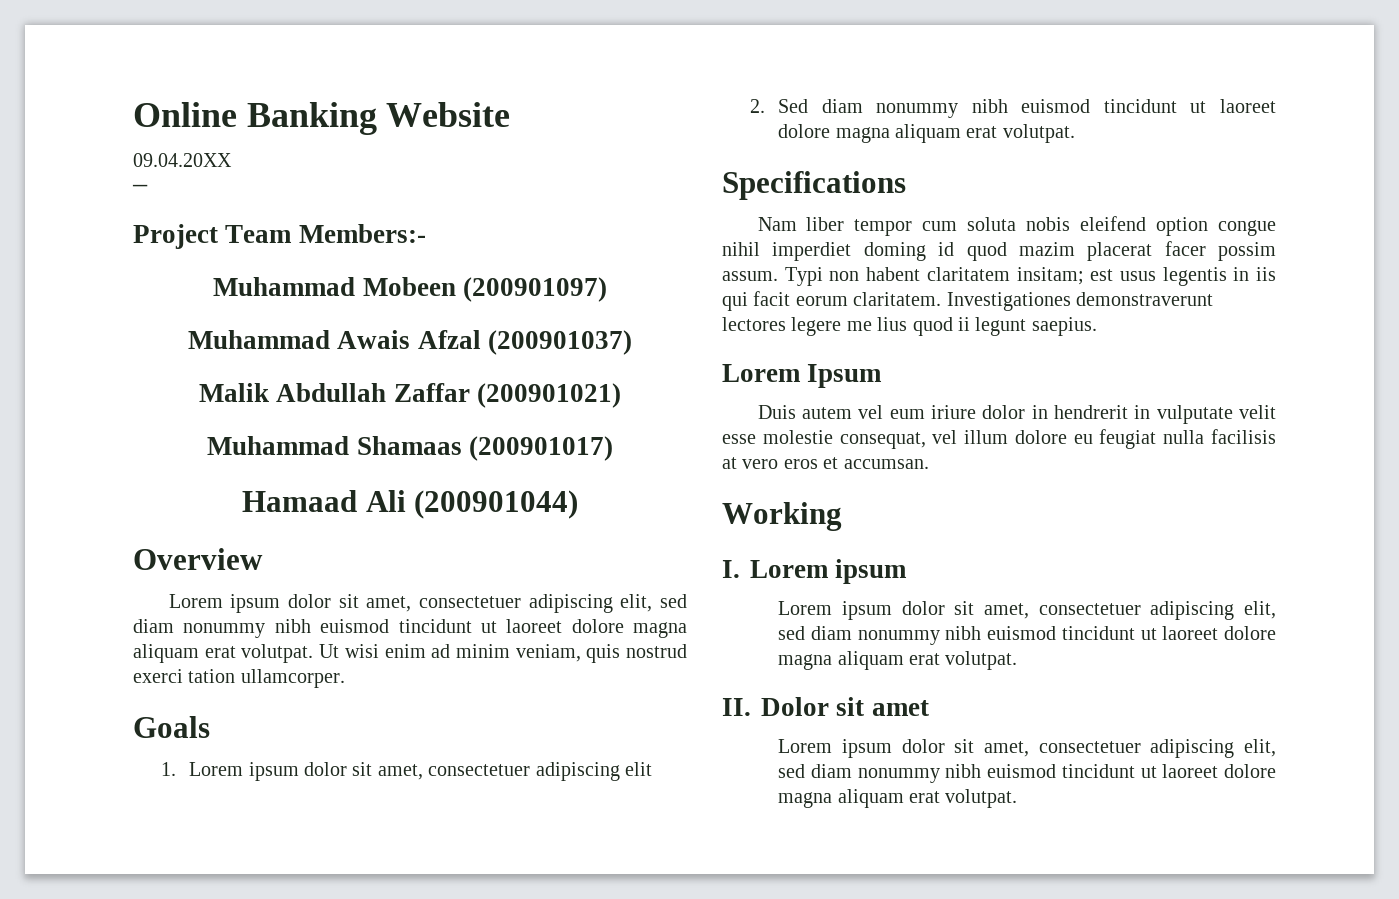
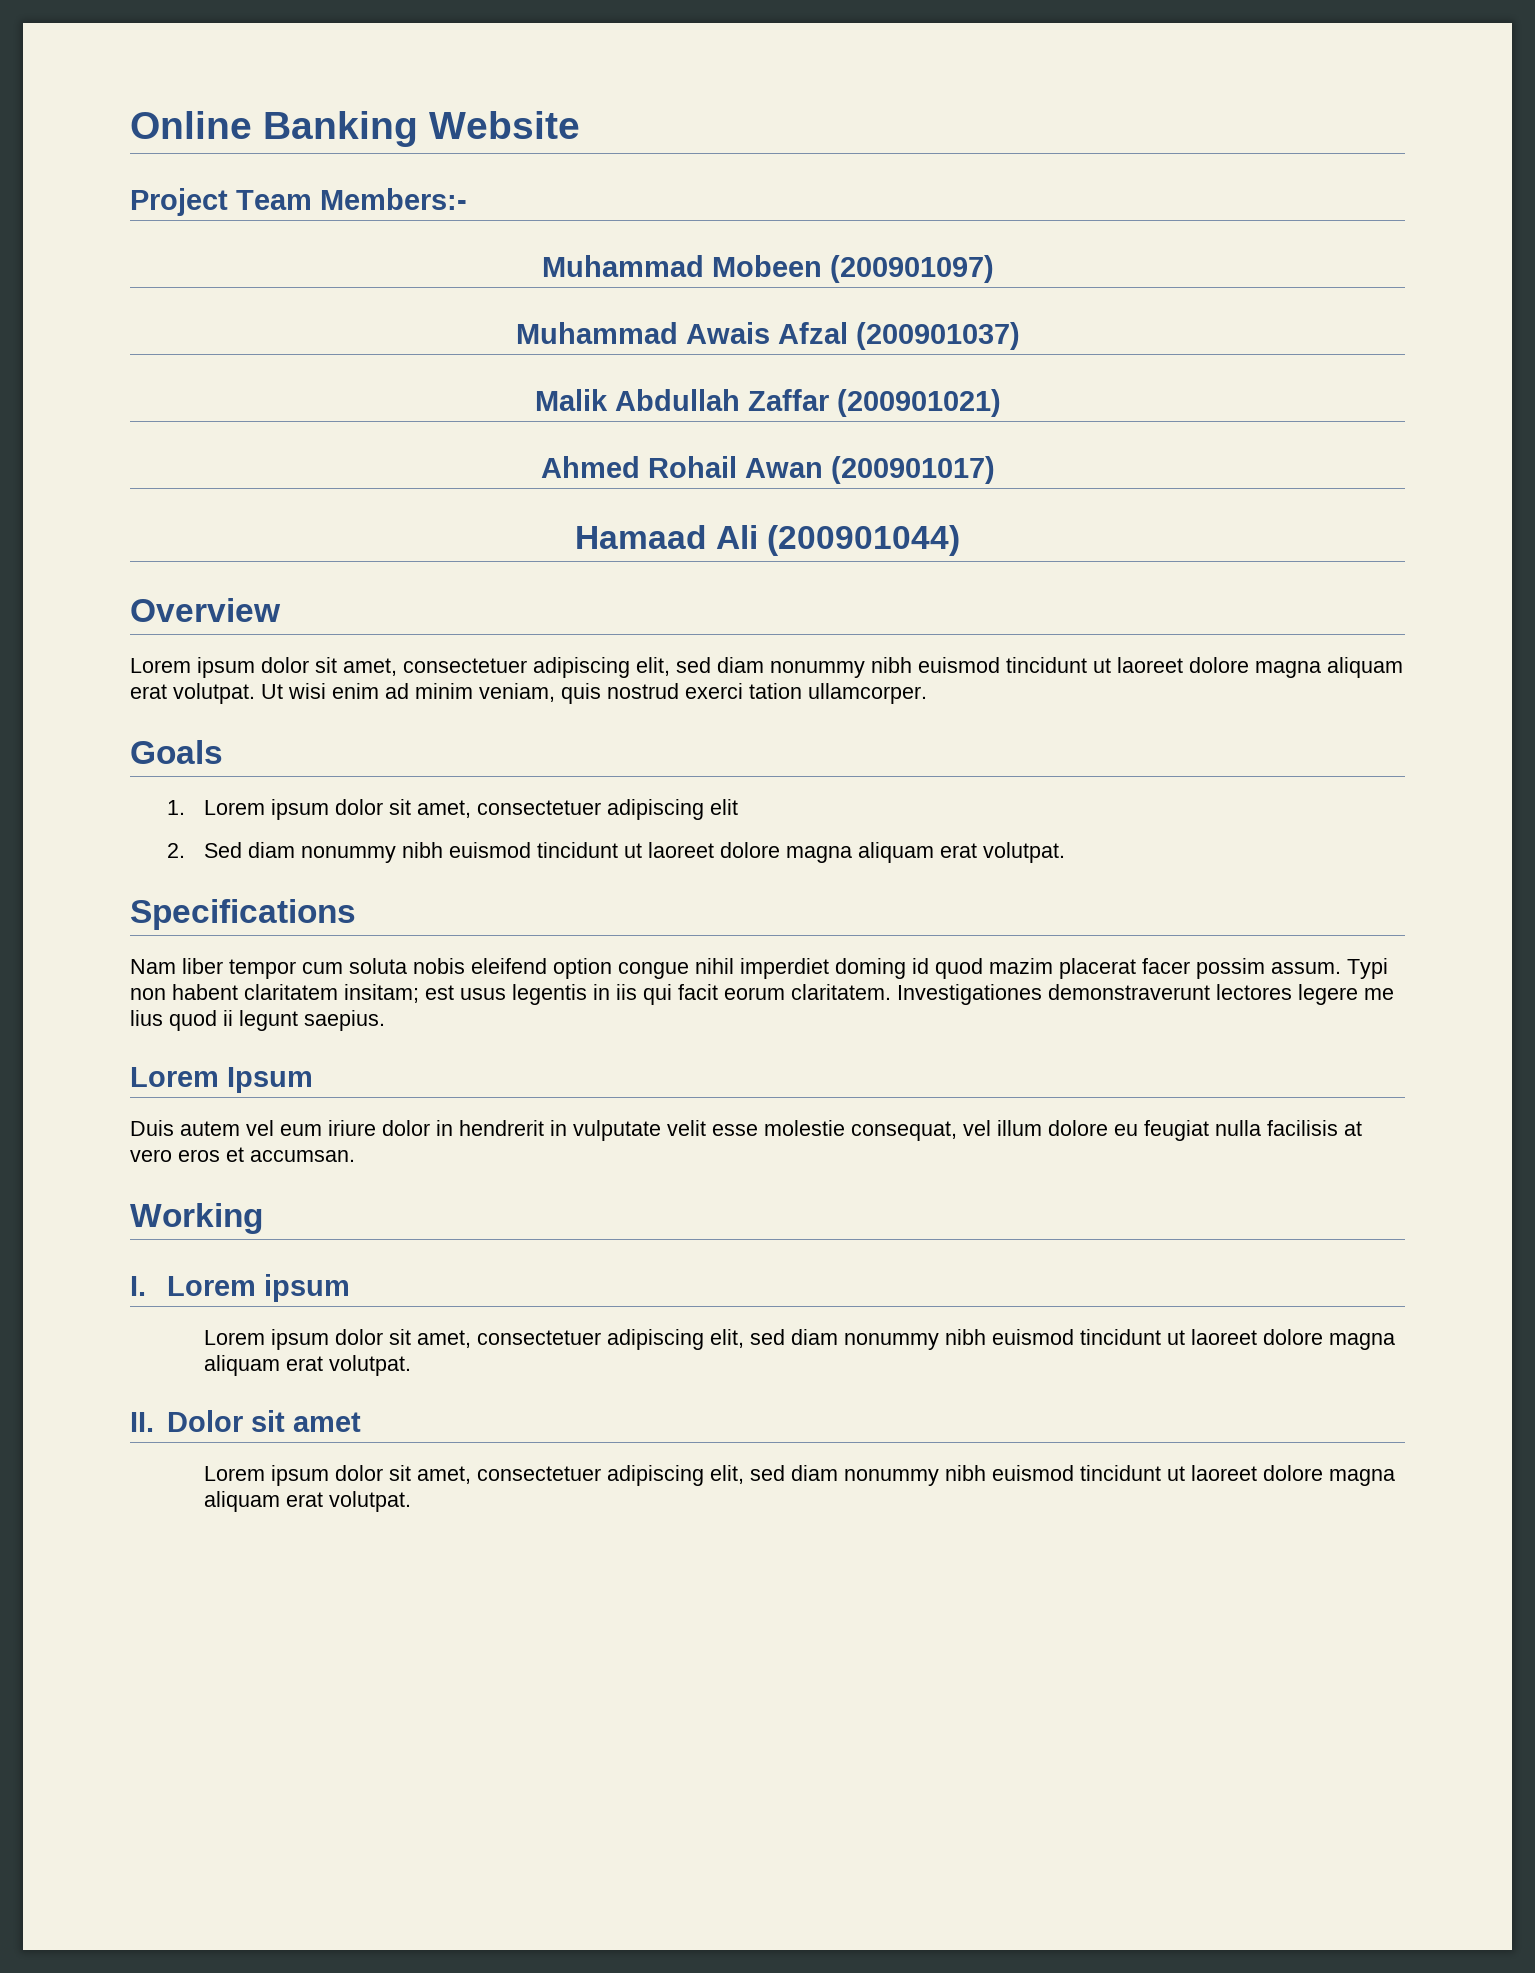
[133,153,232,167] [132,184,148,192] // 09.04.20XX // ─ -> (580, 125) none
[207,436,462,455] Muhammad Shamaas -> [540,456,823,478] Ahmed Rohail Awan

